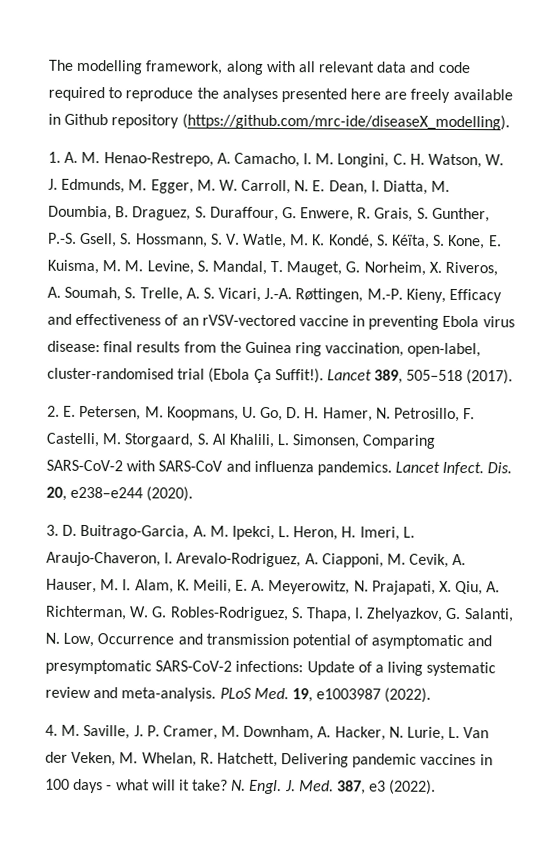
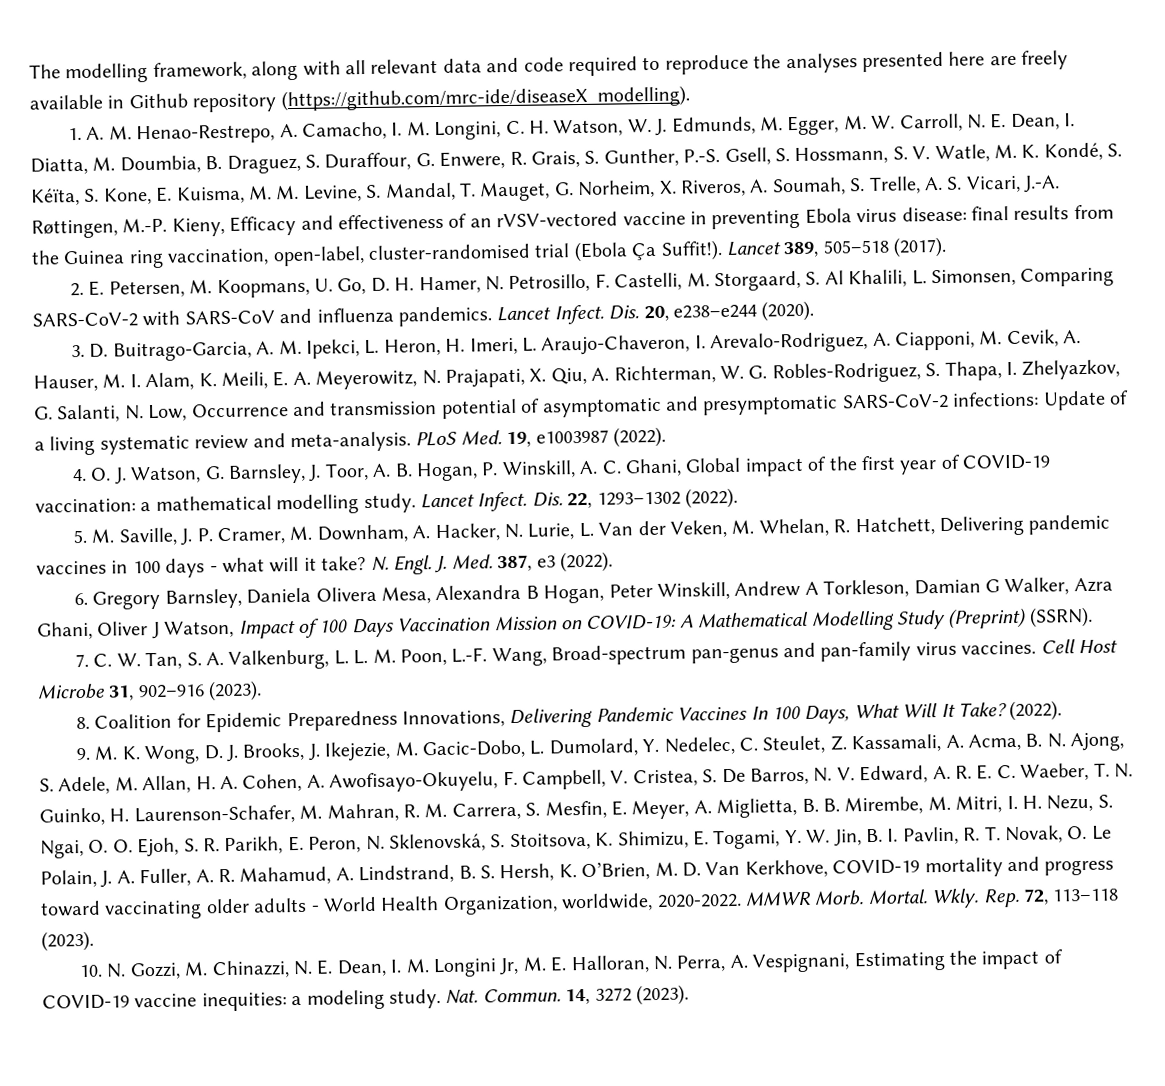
(58, 730) none -> [90,454,1052,485] [35,487,738,515] [73,529,88,544] O. J. Watson, G. Barnsley, J. Toor, A. B. Hogan, P. Winskill, A. C. Ghani, Global impact of the first year of COVID-19 vaccination: a mathematical modelling study. Lancet Infect. Dis. 22, 1293–1302 (2022). // 5.
(437, 787) none -> [74,577,1113,610] [37,606,1093,640] [75,639,1119,670] [37,680,263,702] [76,700,1063,733] [76,732,1125,765] [39,762,1133,795] [39,794,1113,826] [40,825,1112,859] [40,856,1115,888] [40,888,1120,920] [41,930,94,952] [79,949,1063,980] [42,984,689,1012] // 6. Gregory Barnsley, Daniela Olivera Mesa, Alexandra B Hogan, Peter Winskill, Andrew A Torkleson, Damian G Walker, Azra Ghani, Oliver J Watson, Impact of 100 Days Vaccination Mission on COVID-19: A Mathematical Modelling Study (Preprint) (SSRN). // 7. C. W. Tan, S. A. Valkenburg, L. L. M. Poon, L.-F. Wang, Broad-spectrum pan-genus and pan-family virus vaccines. Cell Host Microbe 31, 902–916 (2023). // 8. Coalition for Epidemic Preparedness Innovations, Delivering Pandemic Vaccines In 100 Days, What Will It Take? (2022). // 9. M. K. Wong, D. J. Brooks, J. Ikejezie, M. Gacic-Dobo, L. Dumolard, Y. Nedelec, C. Steulet, Z. Kassamali, A. Acma, B. N. Ajong, S. Adele, M. Allan, H. A. Cohen, A. Awofisayo-Okuyelu, F. Campbell, V. Cristea, S. De Barros, N. V. Edward, A. R. E. C. Waeber, T. N. Guinko, H. Laurenson-Schafer, M. Mahran, R. M. Carrera, S. Mesfin, E. Meyer, A. Miglietta, B. B. Mirembe, M. Mitri, I. H. Nezu, S. Ngai, O. O. Ejoh, S. R. Parikh, E. Peron, N. Sklenovská, S. Stoitsova, K. Shimizu, E. Togami, Y. W. Jin, B. I. Pavlin, R. T. Novak, O. Le Polain, J. A. Fuller, A. R. Mahamud, A. Lindstrand, B. S. Hersh, K. O’Brien, M. D. Van Kerkhove, COVID-19 mortality and progress toward vaccinating older adults - World Health Organization, worldwide, 2020-2022. MMWR Morb. Mortal. Wkly. Rep. 72, 113–118 (2023). // 10. N. Gozzi, M. Chinazzi, N. E. Dean, I. M. Longini Jr, M. E. Halloran, N. Perra, A. Vespignani, Estimating the impact of COVID-19 vaccine inequities: a modeling study. Nat. Commun. 14, 3272 (2023).

